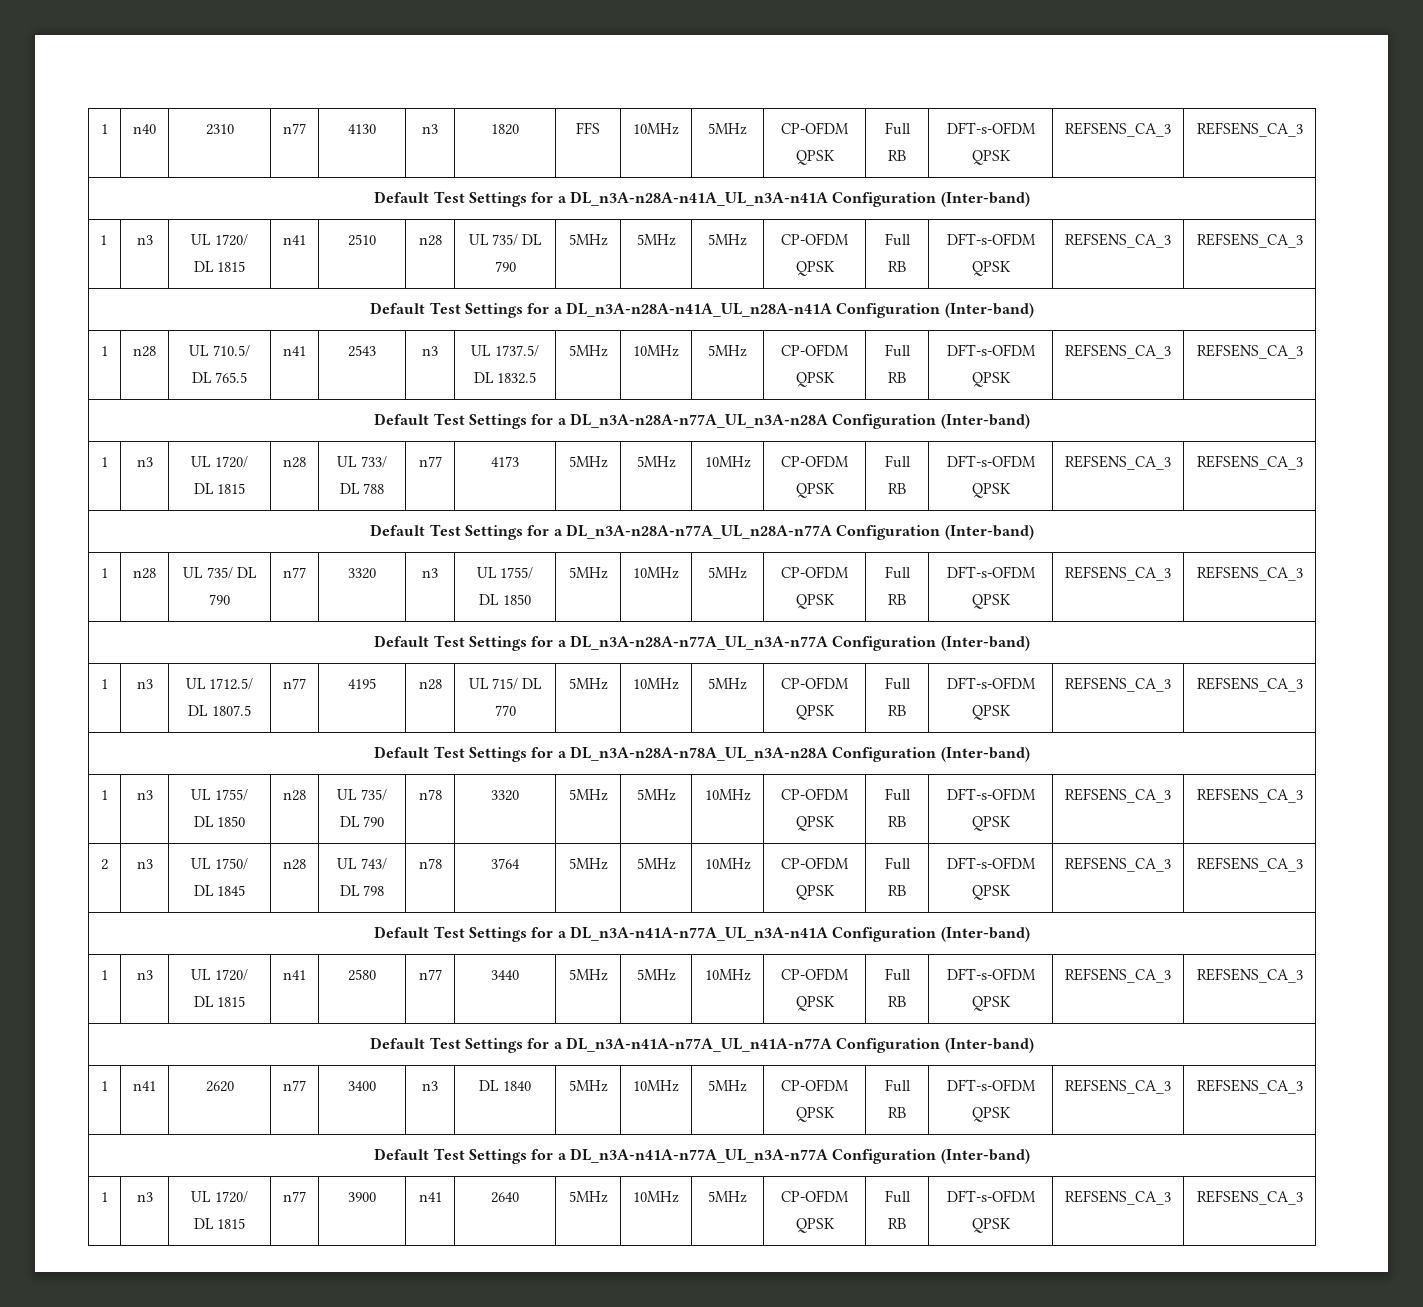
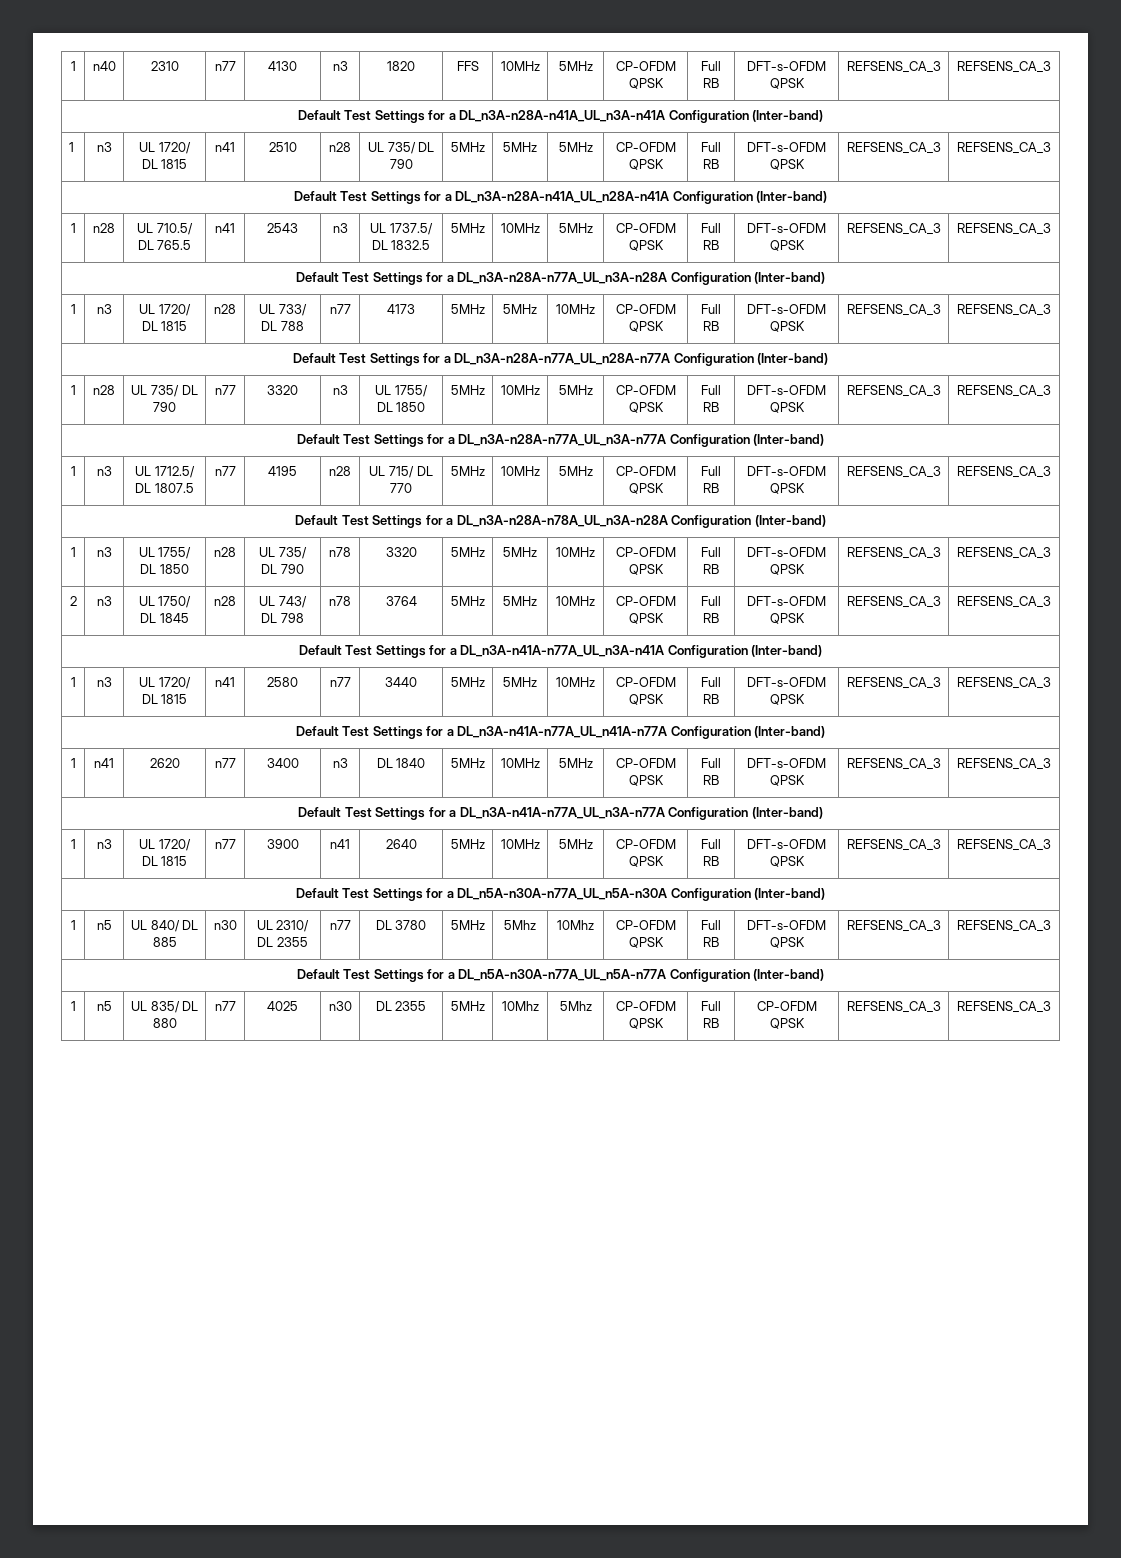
(1303, 1197) none -> [295,888,826,901] [70,920,76,930] [96,920,112,930] [130,920,199,932] [152,937,177,947] [213,920,237,930] [256,920,310,932] [257,937,308,947] [329,920,351,930] [375,920,427,930] [450,920,485,930] [504,920,536,930] [557,920,594,930] [615,920,676,930] [628,937,664,948] [701,920,721,930] [703,937,719,947] [747,920,826,930] [769,937,805,948] [846,920,941,932] [957,920,1051,932] [296,969,825,982] [70,1001,76,1011] [96,1001,112,1011] [130,1001,199,1013] [152,1018,177,1028] [214,1001,236,1011] [267,1001,298,1011] [328,1001,352,1011] [375,1001,427,1011] [450,1001,485,1011] [501,1001,539,1011] [559,1001,592,1011] [615,1001,676,1011] [628,1018,664,1029] [701,1001,721,1011] [703,1018,719,1028] [756,1001,817,1011] [769,1018,805,1029] [846,1001,941,1013] [957,1001,1051,1013] // Default Test Settings for a DL_n5A-n30A-n77A_UL_n5A-n30A Configuration (Inter-band) // 1 | n5 | UL 840/ DL 885 | n30 | UL 2310/ DL 2355 | n77 | DL 3780 | 5MHz | 5Mhz | 10Mhz | CP-OFDM QPSK | Full RB | DFT-s-OFDM QPSK | REFSENS_CA_3 | REFSENS_CA_3 // Default Test Settings for a DL_n5A-n30A-n77A_UL_n5A-n77A Configuration (Inter-band) // 1 | n5 | UL 835/ DL 880 | n77 | 4025 | n30 | DL 2355 | 5MHz | 10Mhz | 5Mhz | CP-OFDM QPSK | Full RB | CP-OFDM QPSK | REFSENS_CA_3 | REFSENS_CA_3

